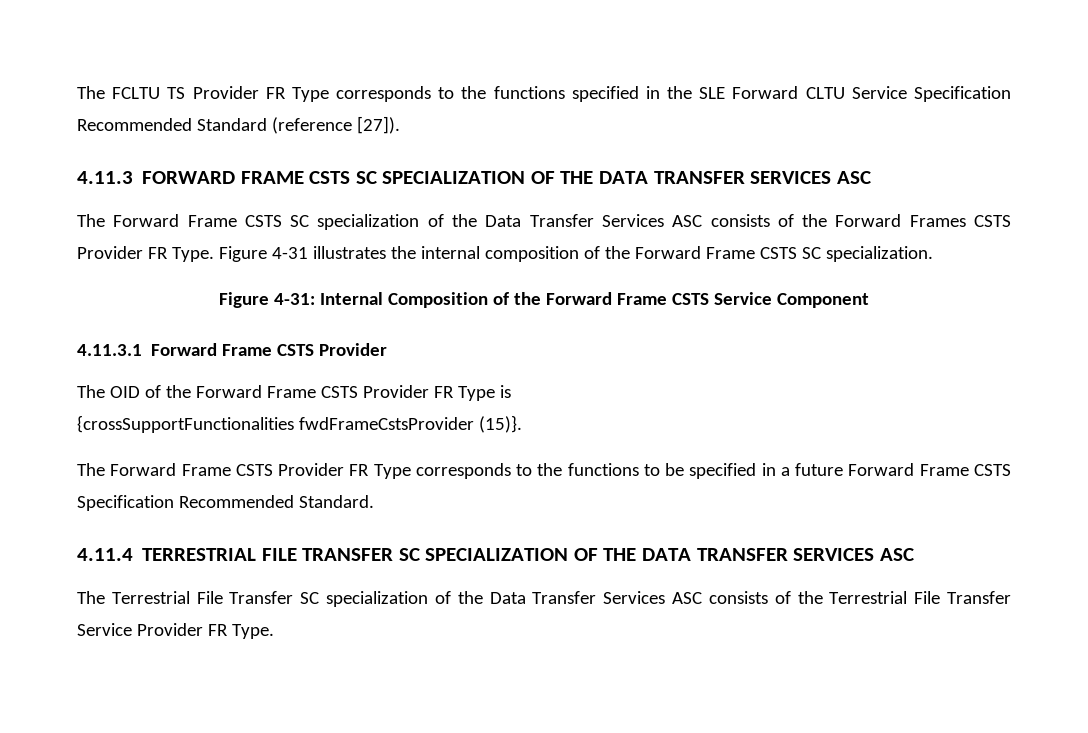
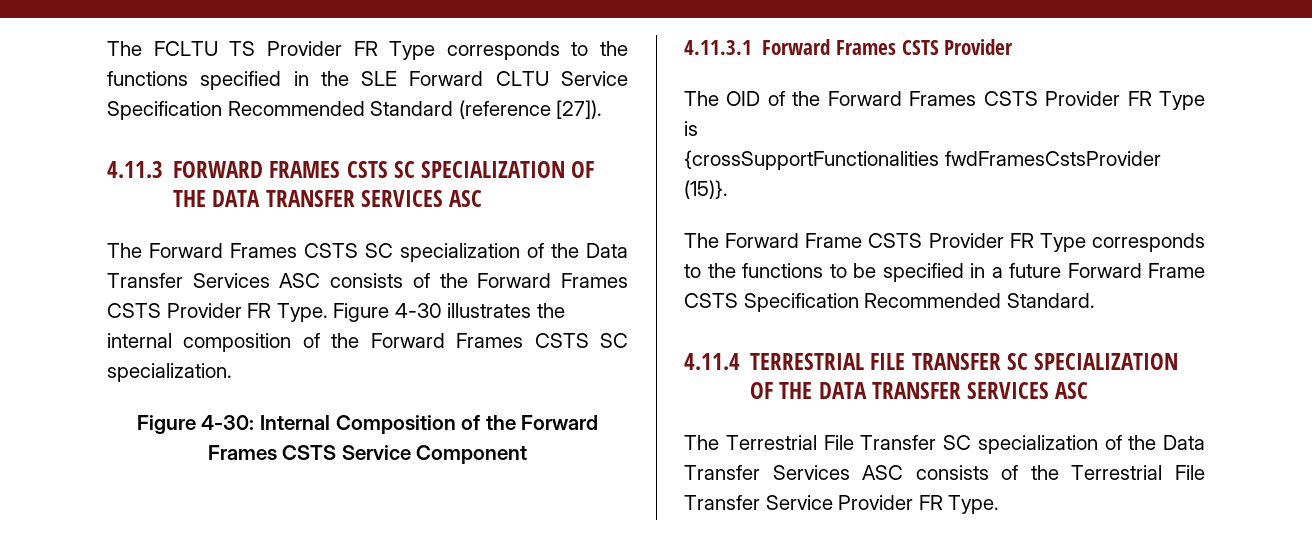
[240,171,304,184] FRAME -> [269,161,341,178] FRAMES
[187,215,237,227] Frame -> [230,243,297,258] Frames
[271,247,308,259] 4-31 -> [394,303,442,318] 4-30
[705,247,755,259] Frame -> [456,333,524,348] Frames
[274,293,316,305] 4-31: -> [201,415,255,430] 4-30:
[616,293,667,305] Frame -> [207,445,277,460] Frames
[222,344,273,356] Frame -> [835,40,896,55] Frames
[266,386,316,398] Frame -> [909,91,977,106] Frames
[298,417,474,430] fwdFrameCstsProvider -> [944,151,1161,166] fwdFramesCstsProvider

